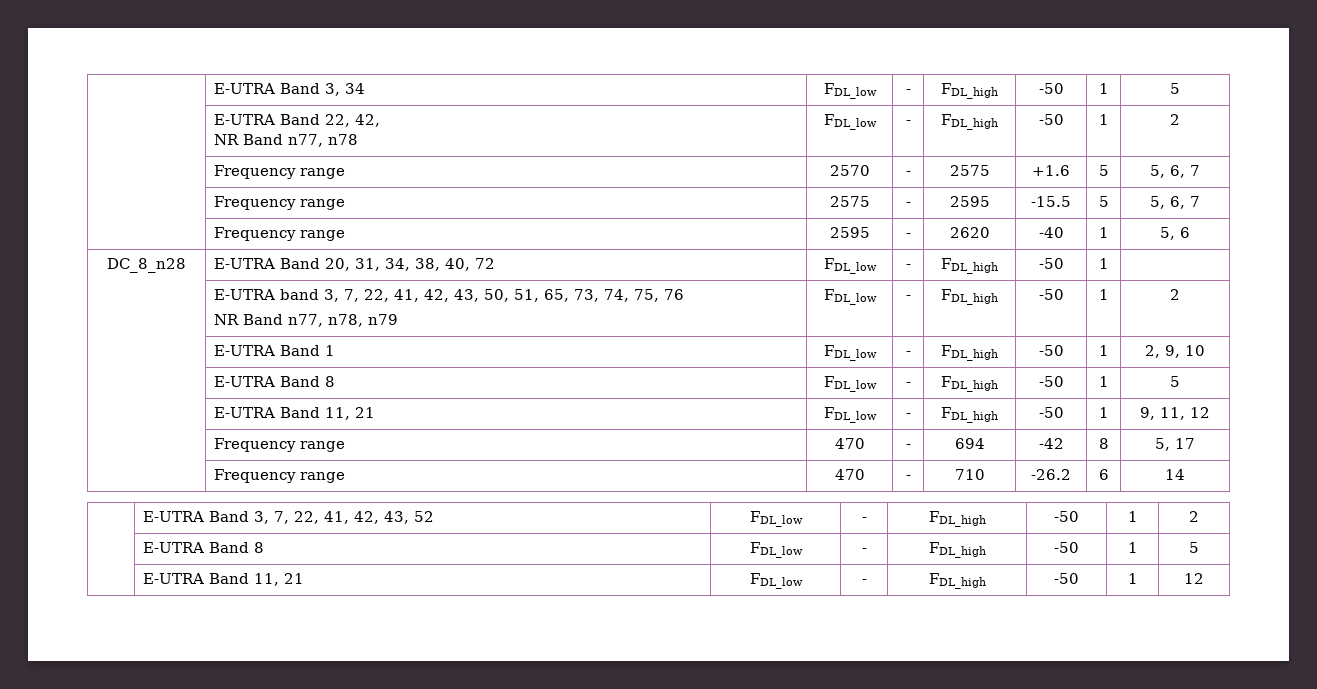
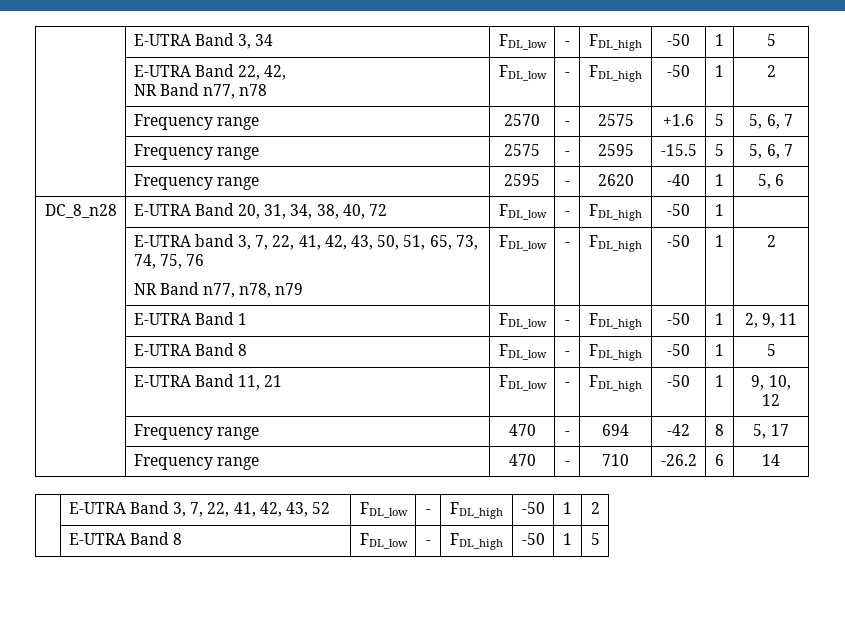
[1185,345,1205,356] 10 -> [779,313,798,325] 11
[1160,407,1185,420] 11, -> [768,375,791,390] 10,
[142,573,304,586] [749,573,803,589] [861,579,867,584] [928,573,986,589] [1054,573,1079,584] [1127,573,1138,584] [1184,573,1204,584] // | E-UTRA Band 11, 21 | FDL_low | - | FDL_high | -50 | 1 | 12 -> (600, 539) none

